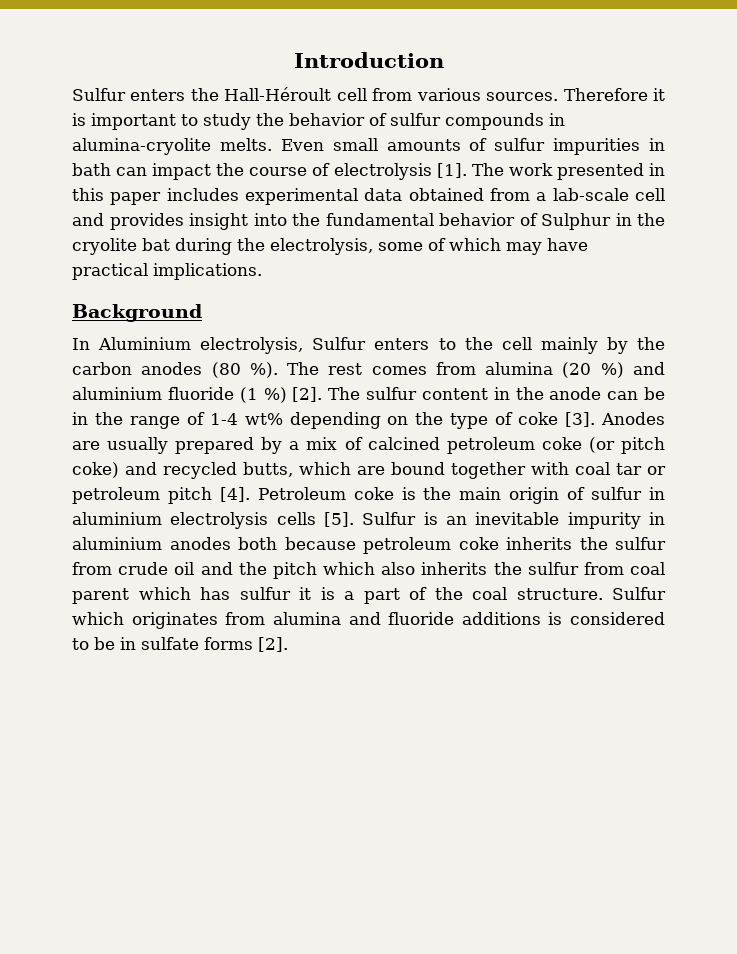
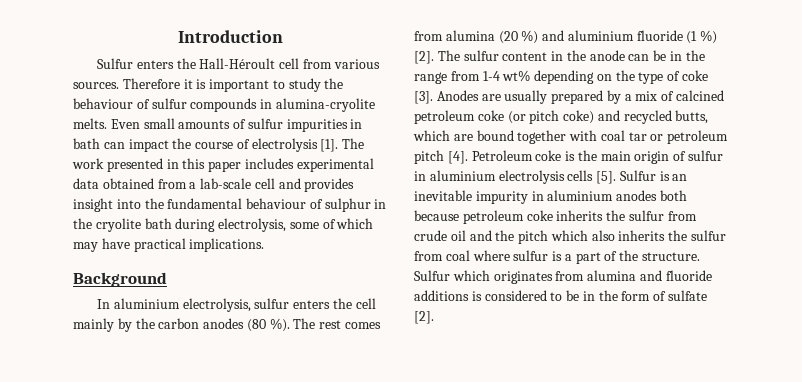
[289,113,365,126] behavior -> [73,98,133,109] behaviour
[439,213,665,230] [72,238,265,255] behavior of Sulphur in the cryolite bat during the -> [246,198,387,212] [73,218,216,232] behaviour of sulphur in the cryolite bath during
[98,337,456,354] Aluminium electrolysis, Sulfur enters to -> [113,298,331,312] aluminium electrolysis, sulfur enters
[186,412,205,425] of -> [450,71,480,81] from
[72,587,311,604] parent which has sulfur it -> [472,250,549,261] where sulfur
[472,587,507,600] coal -> (639, 255) none
[141,637,253,650] sulfate forms -> [598,290,708,301] the form of sulfate

